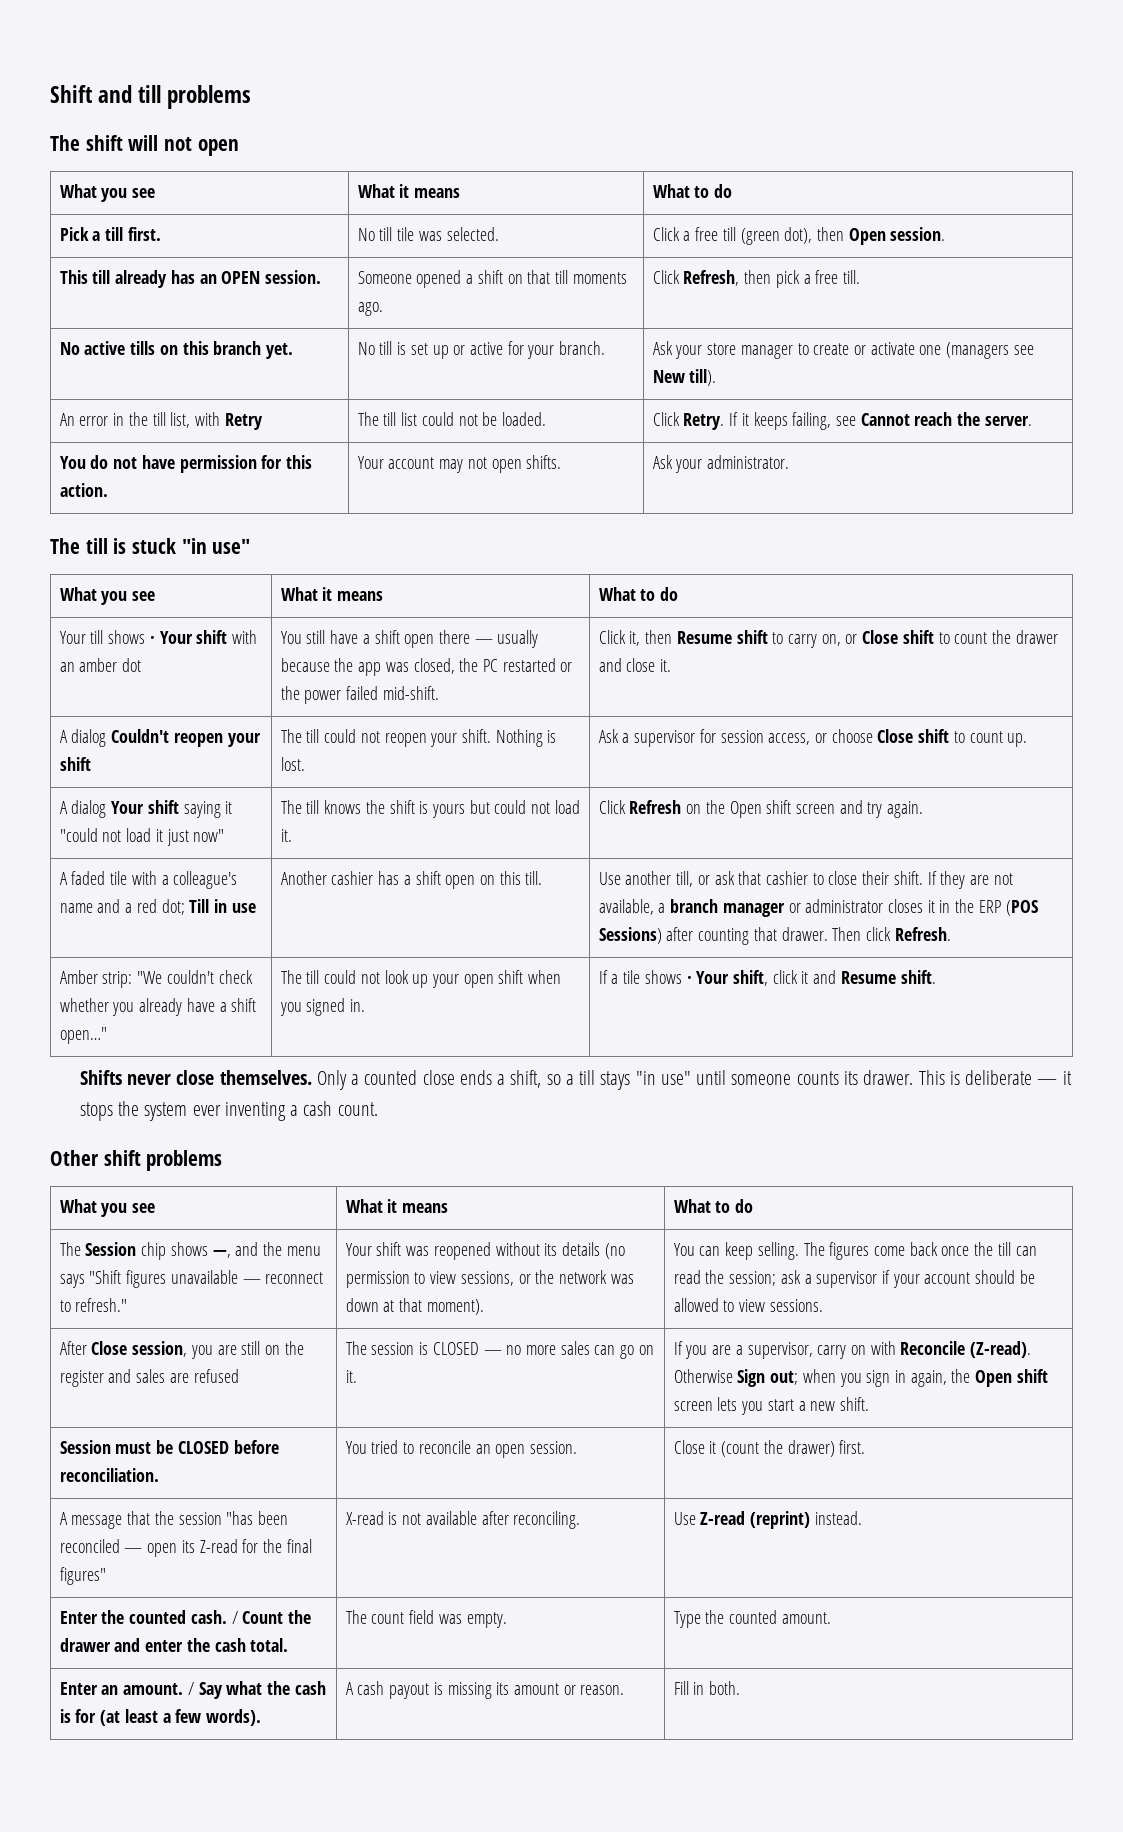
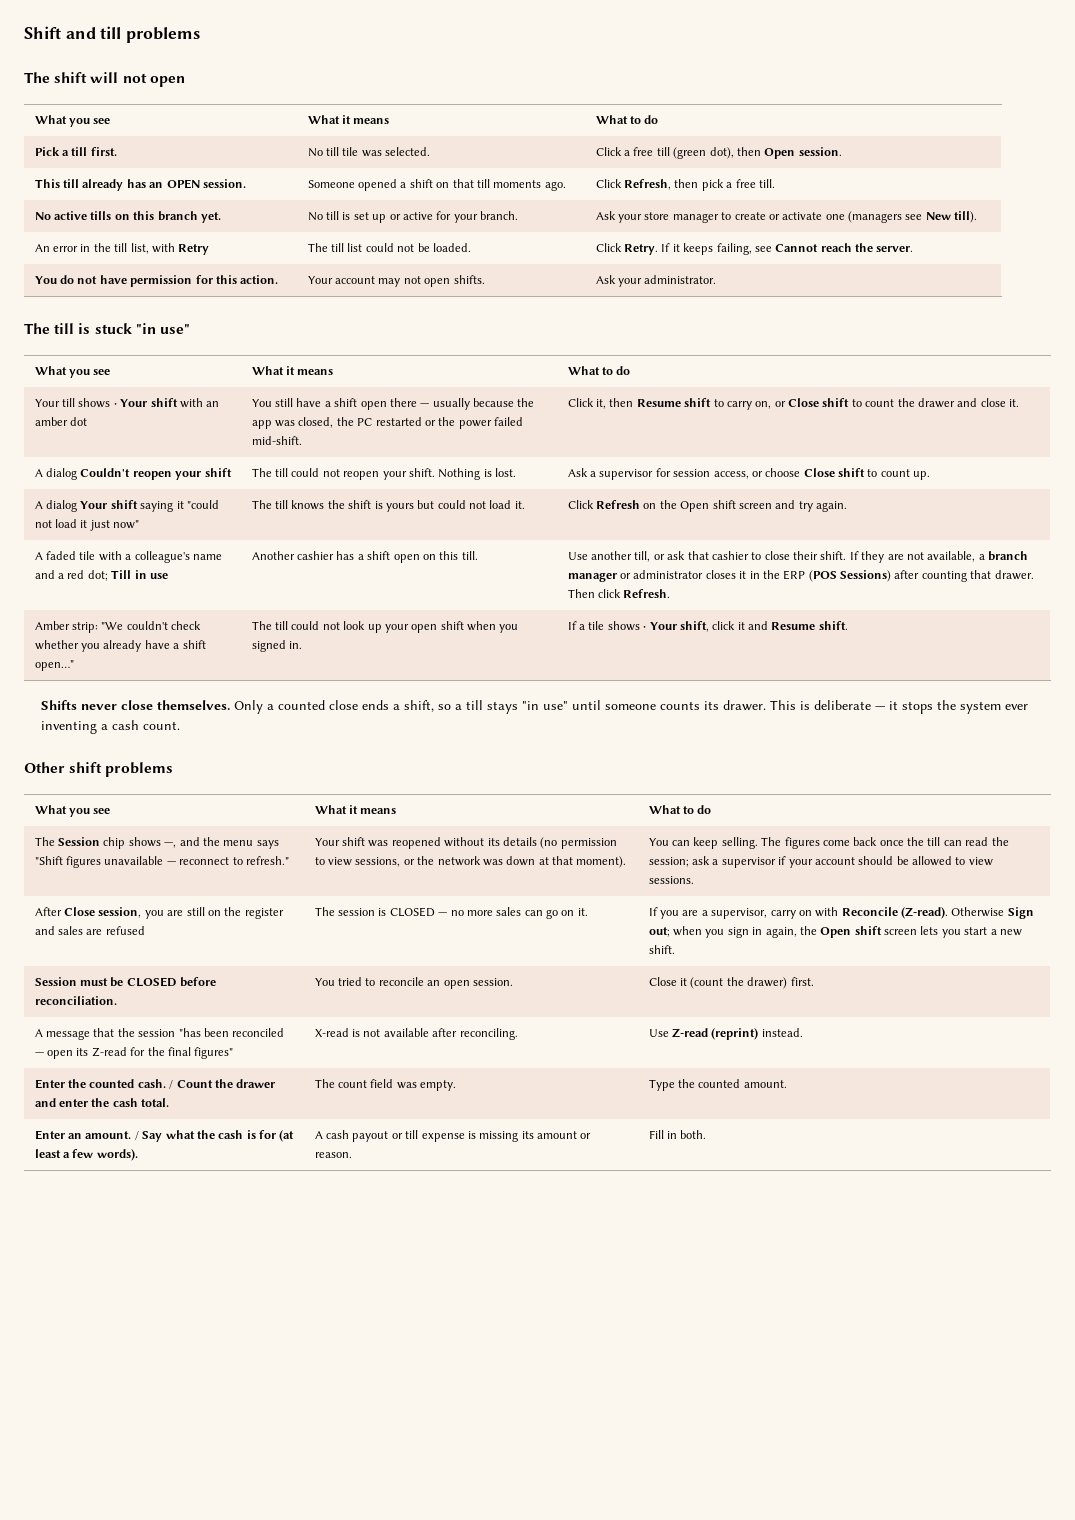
(430, 1691) none -> [391,1130,465,1142] or till expense

